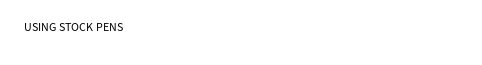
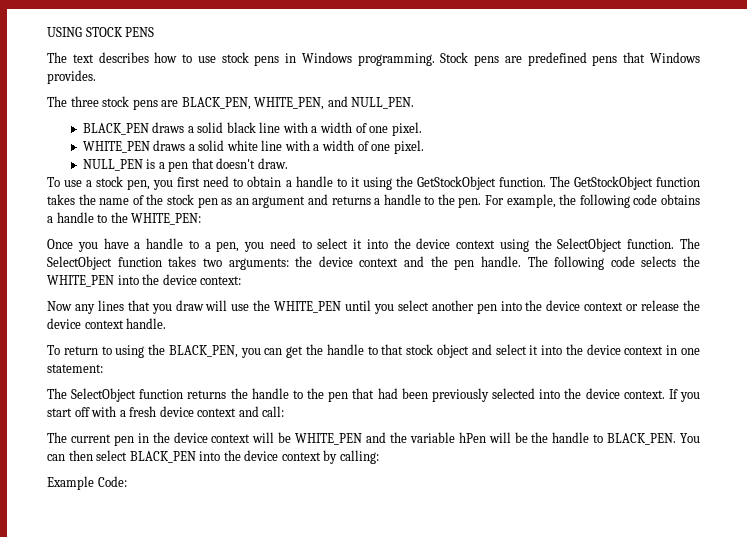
(124, 27) none -> [47,52,700,66] [47,70,96,84] [47,96,415,110] [82,122,422,136] [82,140,424,154] [82,158,288,172] [47,176,700,190] [47,194,700,208] [47,212,202,225] [47,238,700,252] [47,256,700,270] [47,274,242,287] [47,300,701,314] [47,318,167,329] [47,344,700,358] [47,364,103,373] [47,388,700,402] [47,406,285,417] [47,432,700,446] [47,450,379,464] [47,476,127,490] // The text describes how to use stock pens in Windows programming. Stock pens are predefined pens that Windows provides. // The three stock pens are BLACK_PEN, WHITE_PEN, and NULL_PEN. // BLACK_PEN draws a solid black line with a width of one pixel. // WHITE_PEN draws a solid white line with a width of one pixel. // NULL_PEN is a pen that doesn't draw. // To use a stock pen, you first need to obtain a handle to it using the GetStockObject function. The GetStockObject function takes the name of the stock pen as an argument and returns a handle to the pen. For example, the following code obtains a handle to the WHITE_PEN: // Once you have a handle to a pen, you need to select it into the device context using the SelectObject function. The SelectObject function takes two arguments: the device context and the pen handle. The following code selects the WHITE_PEN into the device context: // Now any lines that you draw will use the WHITE_PEN until you select another pen into the device context or release the device context handle. // To return to using the BLACK_PEN, you can get the handle to that stock object and select it into the device context in one statement: // The SelectObject function returns the handle to the pen that had been previously selected into the device context. If you start off with a fresh device context and call: // The current pen in the device context will be WHITE_PEN and the variable hPen will be the handle to BLACK_PEN. You can then select BLACK_PEN into the device context by calling: // Example Code:

